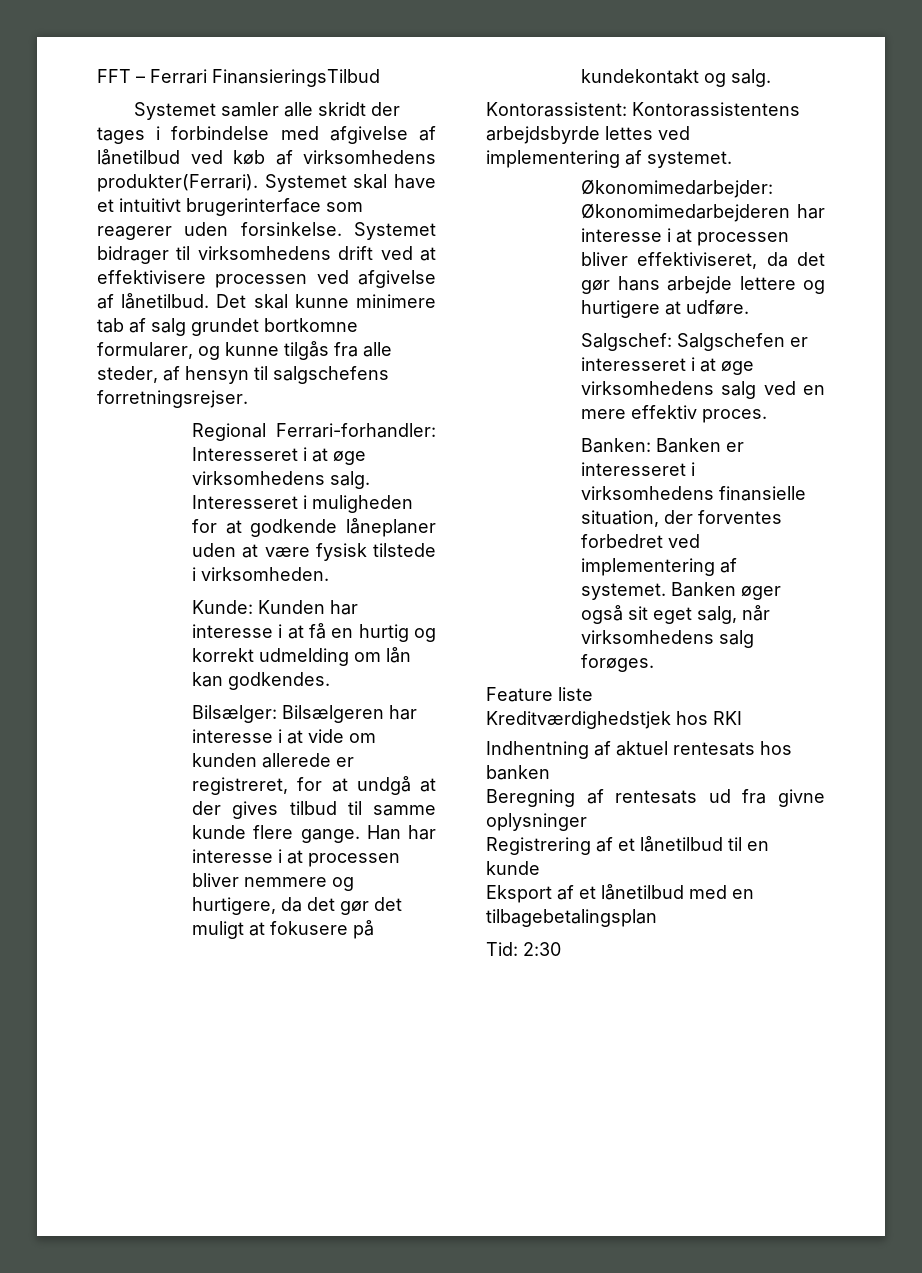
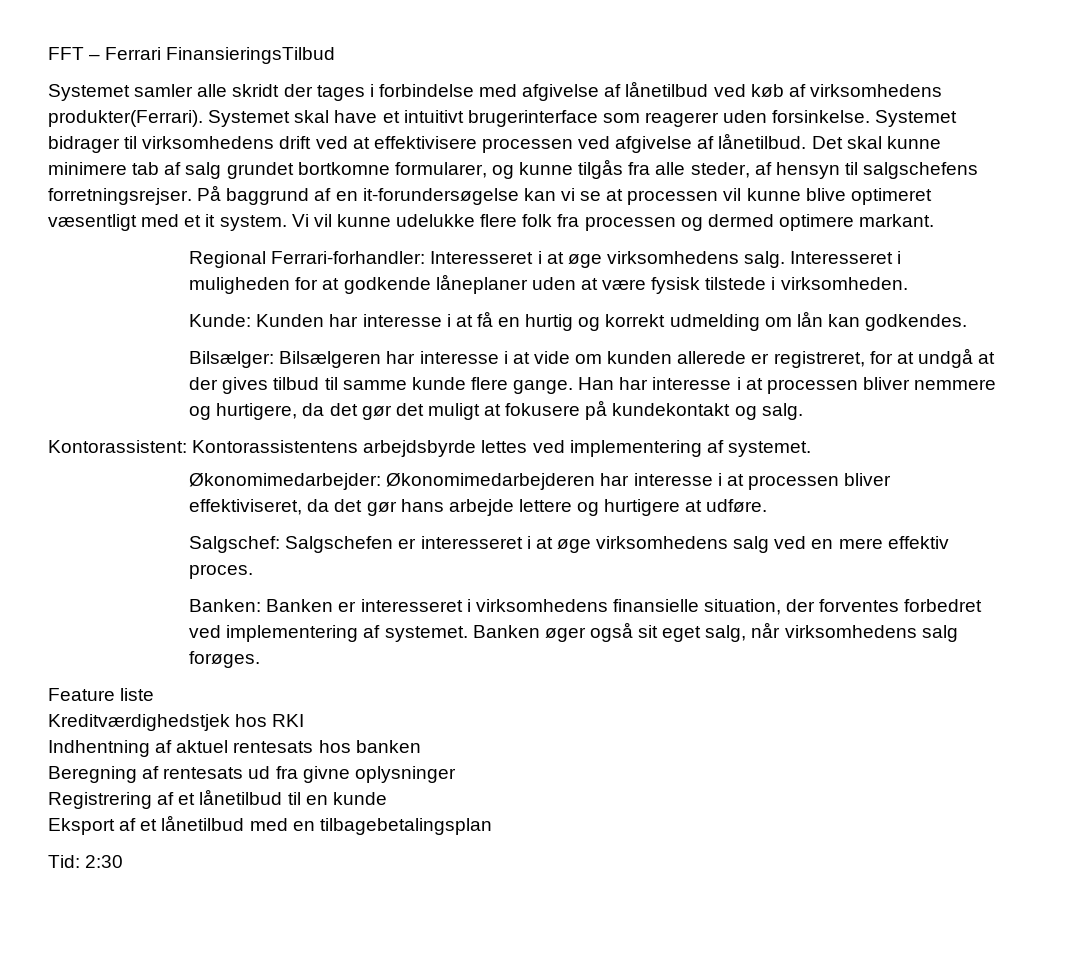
(248, 399) none -> [197,185,932,205] [48,214,935,231] På baggrund af en it-forundersøgelse kan vi se at processen vil kunne blive optimeret væsentligt med et it system. Vi vil kunne udelukke flere folk fra processen og dermed optimere markant.

